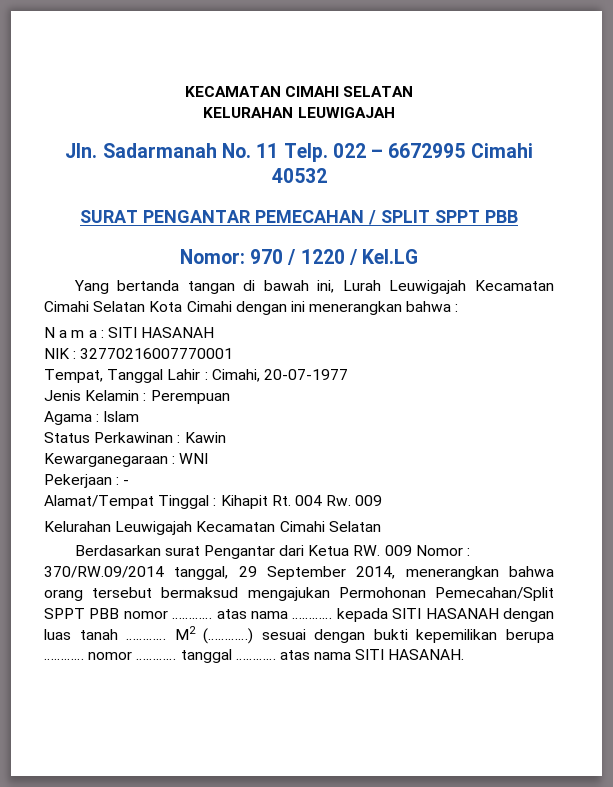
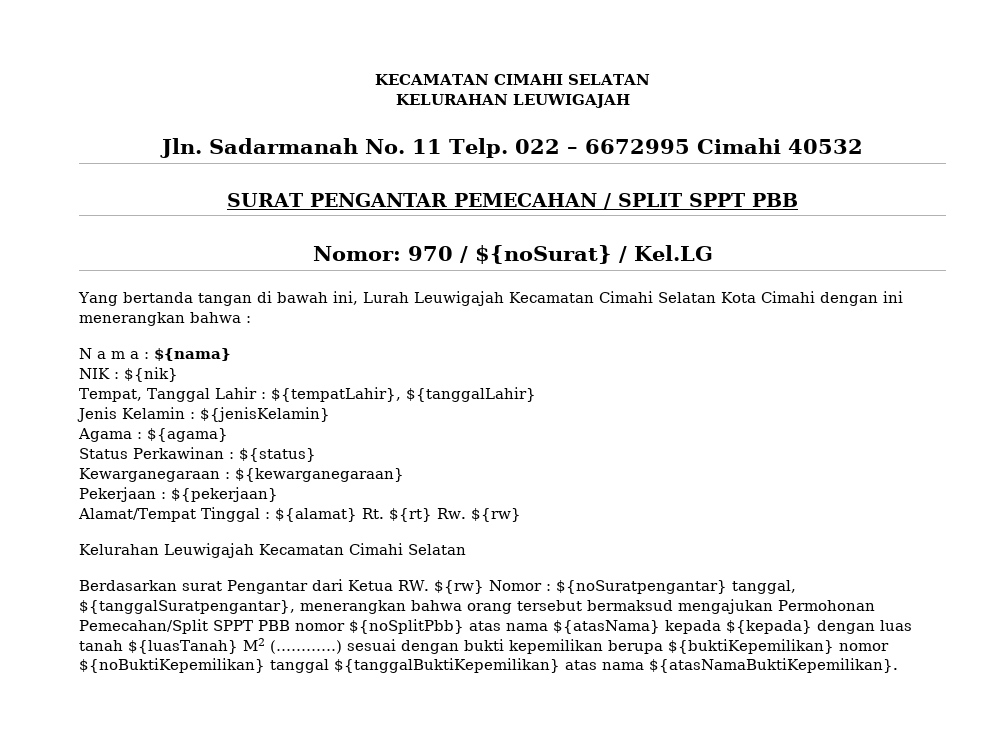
[300,249,345,264] 1220 -> [474,245,612,264] ${noSurat}
[107,327,215,338] SITI HASANAH -> [154,348,231,361] ${nama}
[80,348,234,359] 32770216007770001 -> [124,367,178,382] ${nik}
[211,369,348,382] Cimahi, 20-07-1977 -> [270,387,536,402] ${tempatLahir}, ${tanggalLahir}
[150,390,230,404] Perempuan -> [200,407,330,422] ${jenisKelamin}
[103,411,140,422] Islam -> [147,428,228,442] ${agama}
[184,432,226,443] Kawin -> [239,448,316,462] ${status}
[179,453,209,464] WNI -> [235,468,404,482] ${kewarganegaraan}
[123,480,130,485] - -> [171,487,278,502] ${pekerjaan}
[220,495,383,509] Kihapit Rt. 004 Rw. 009 -> [274,508,521,522] ${alamat} Rt. ${rt} Rw. ${rw}
[384,545,412,556] 009 -> [433,580,484,594] ${rw}
[44,566,396,580] 370/RW.09/2014 tanggal, 29 September 2014, -> [555,580,796,594] [79,600,295,614] ${noSuratpengantar} tanggal, ${tanggalSuratpengantar},
[172,608,499,622] ………… atas nama ………… kepada SITI HASANAH -> [349,619,812,634] ${noSplitPbb} atas nama ${atasNama} kepada ${kepada}
[126,638,167,640] ………… -> [128,640,238,654] ${luasTanah}
[44,649,465,663] ………… nomor ………… tanggal ………… atas nama SITI HASANAH. -> [667,639,889,654] [79,658,898,673] ${buktiKepemilikan} nomor ${noBuktiKepemilikan} tanggal ${tanggalBuktiKepemilikan} atas nama ${atasNamaBuktiKepemilikan}.

